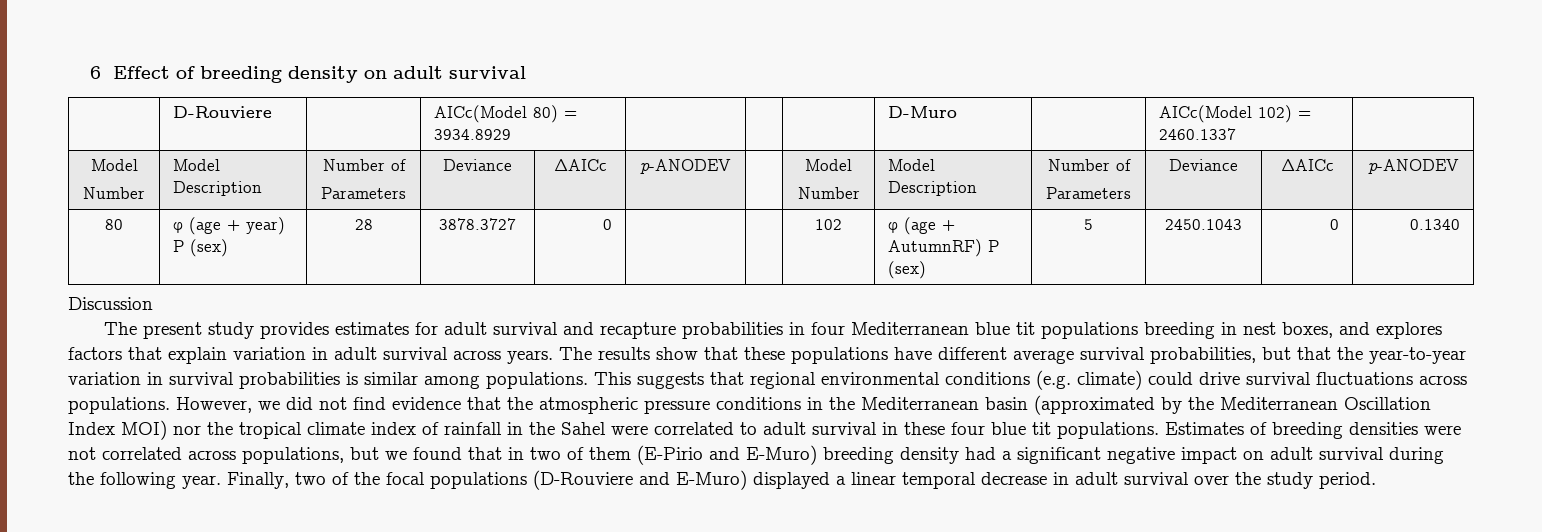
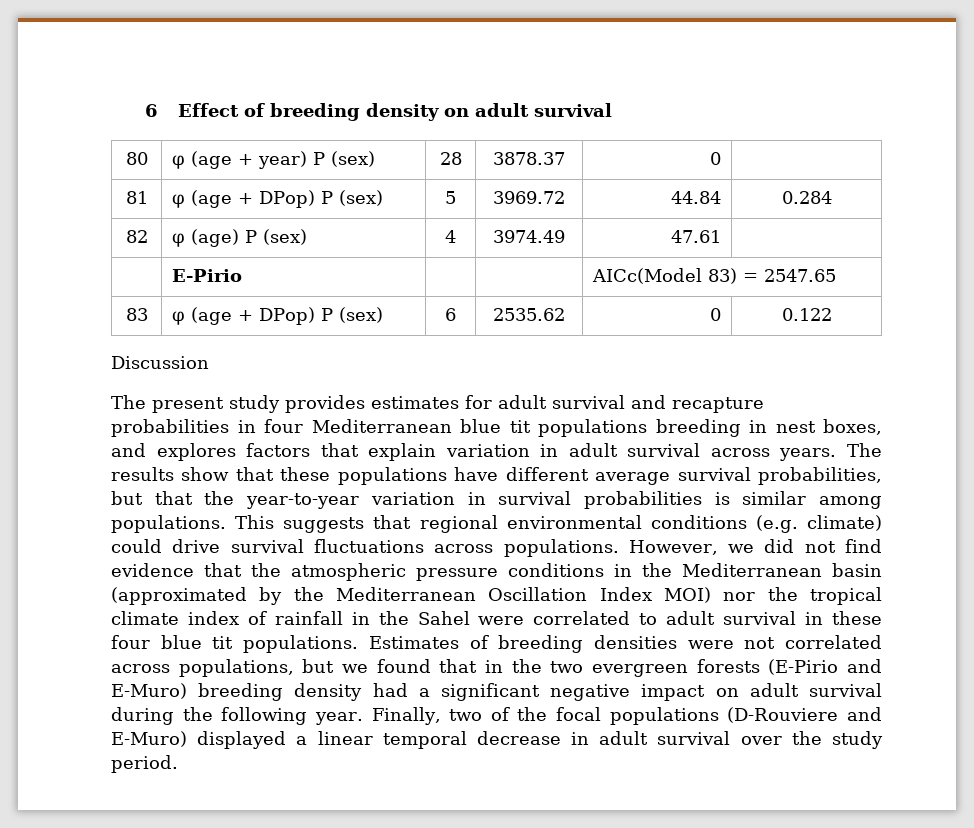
[173,106,273,118] [434,105,578,123] [434,129,512,140] [888,106,958,118] [1159,105,1312,123] [1159,128,1237,140] [90,159,138,171] [83,187,145,199] [173,159,221,171] [173,181,263,196] [322,159,406,171] [321,187,406,199] [443,159,512,171] [553,159,607,171] [640,159,731,174] [805,159,852,171] [797,187,860,199] [888,159,936,171] [888,181,978,196] [1047,159,1131,171] [1046,187,1131,199] [1169,159,1238,171] [1280,159,1334,171] [1367,159,1459,174] // | D-Rouviere | | AICc(Model 80) = 3934.8929 | | | | D-Muro | | AICc(Model 102) = 2460.1337 | // Model // Number | Model Description | Number of // Parameters | Deviance | ΔAICc | p-ANODEV | | Model // Number | Model Description | Number of // Parameters | Deviance | ΔAICc | p-ANODEV -> (613, 110) none
[439,218,516,230] [602,219,612,230] [815,219,842,230] [888,217,956,235] [888,239,983,257] 3878.3727 | 0 | | | 102 | φ (age + AutumnRF) -> [493,152,565,165] [709,152,721,165] [125,191,148,204] [172,190,316,208] 3878.37 | 0 | // 81 | φ (age + DPop)
[1165,219,1242,230] [1329,219,1339,230] [1409,219,1460,230] 2450.1043 | 0 | 0.1340 -> [493,191,565,204] [670,191,721,204] [781,191,832,204] [125,230,148,243] [172,229,308,247] [445,230,456,243] [493,230,565,243] [670,230,721,243] [172,269,243,282] [592,268,837,284] [125,308,148,321] [172,307,383,325] [445,308,456,321] [493,308,565,321] [709,308,721,321] [781,308,832,321] 3969.72 | 44.84 | 0.284 // 82 | φ (age) P (sex) | 4 | 3974.49 | 47.61 | // | E-Pirio | | | AICc(Model 83) = 2547.65 // 83 | φ (age + DPop) P (sex) | 6 | 2535.62 | 0 | 0.122
[530,447,631,460] two of them -> [511,659,760,677] the two evergreen forests

